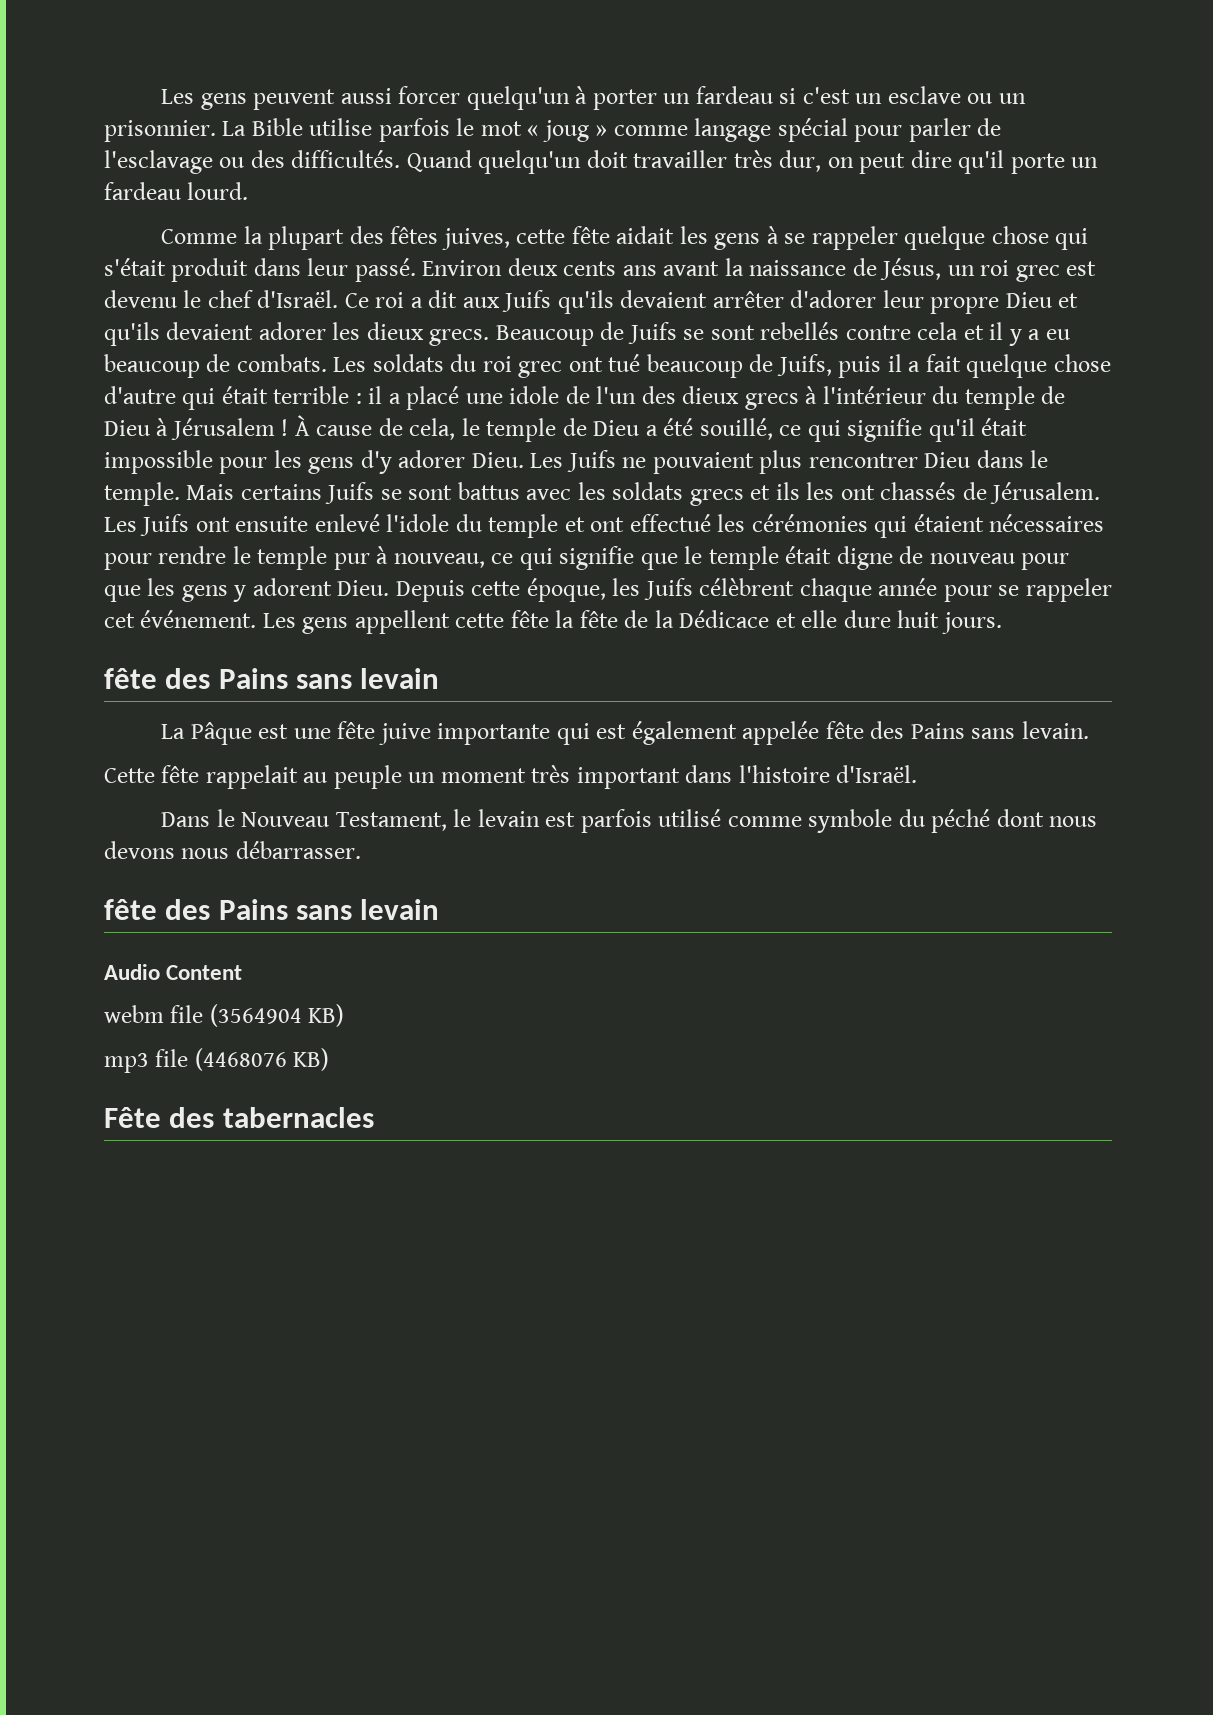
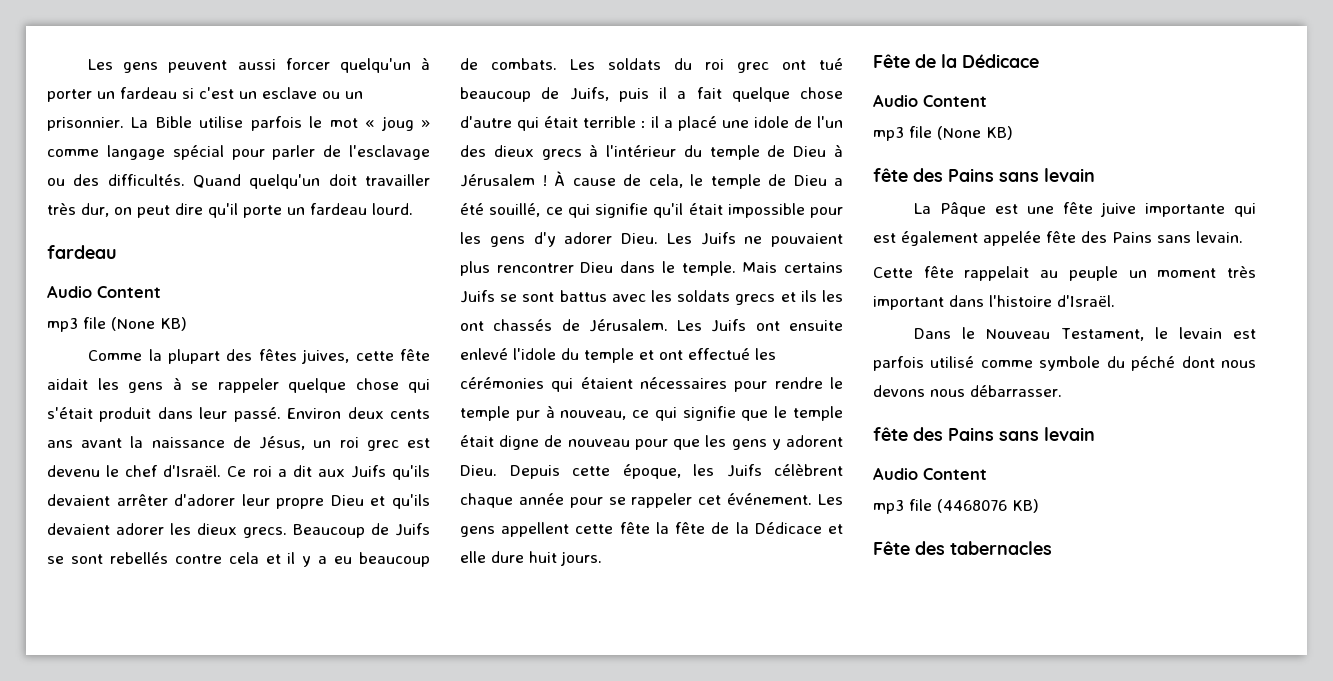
(249, 191) none -> [47,245,117,259] [47,285,161,298] [47,317,187,332] // fardeau // Audio Content // mp3 file (None KB)
(1002, 623) none -> [873,54,1039,68] [873,94,987,107] [873,126,1013,141] // Fête de la Dédicace // Audio Content // mp3 file (None KB)
[104,1004,345,1027] // webm file (3564904 KB) -> (987, 474) none

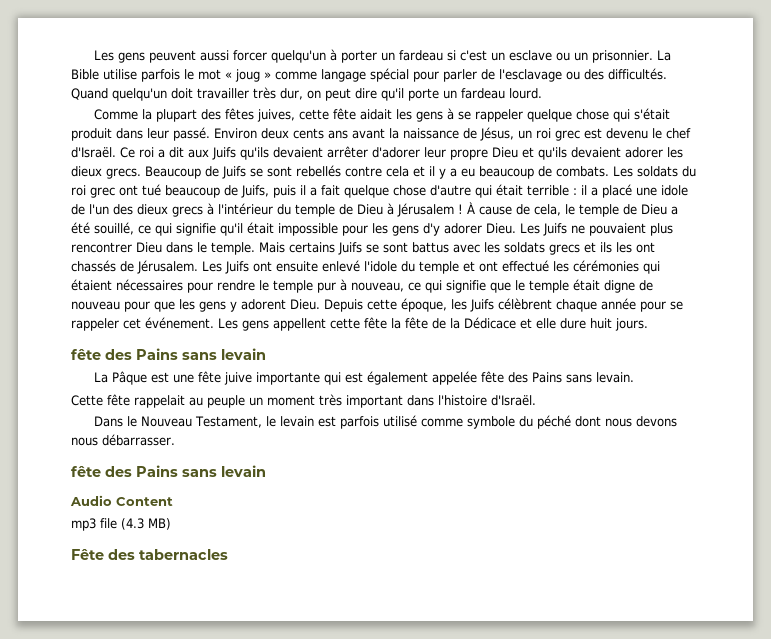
[47,245,117,259] [47,285,161,298] [47,317,187,332] // fardeau // Audio Content // mp3 file (None KB) -> (542, 93) none
[873,54,1039,68] [873,94,987,107] [873,126,1013,141] // Fête de la Dédicace // Audio Content // mp3 file (None KB) -> (648, 324) none
[937,499,1039,513] (4468076 KB) -> [121,518,171,530] (4.3 MB)

